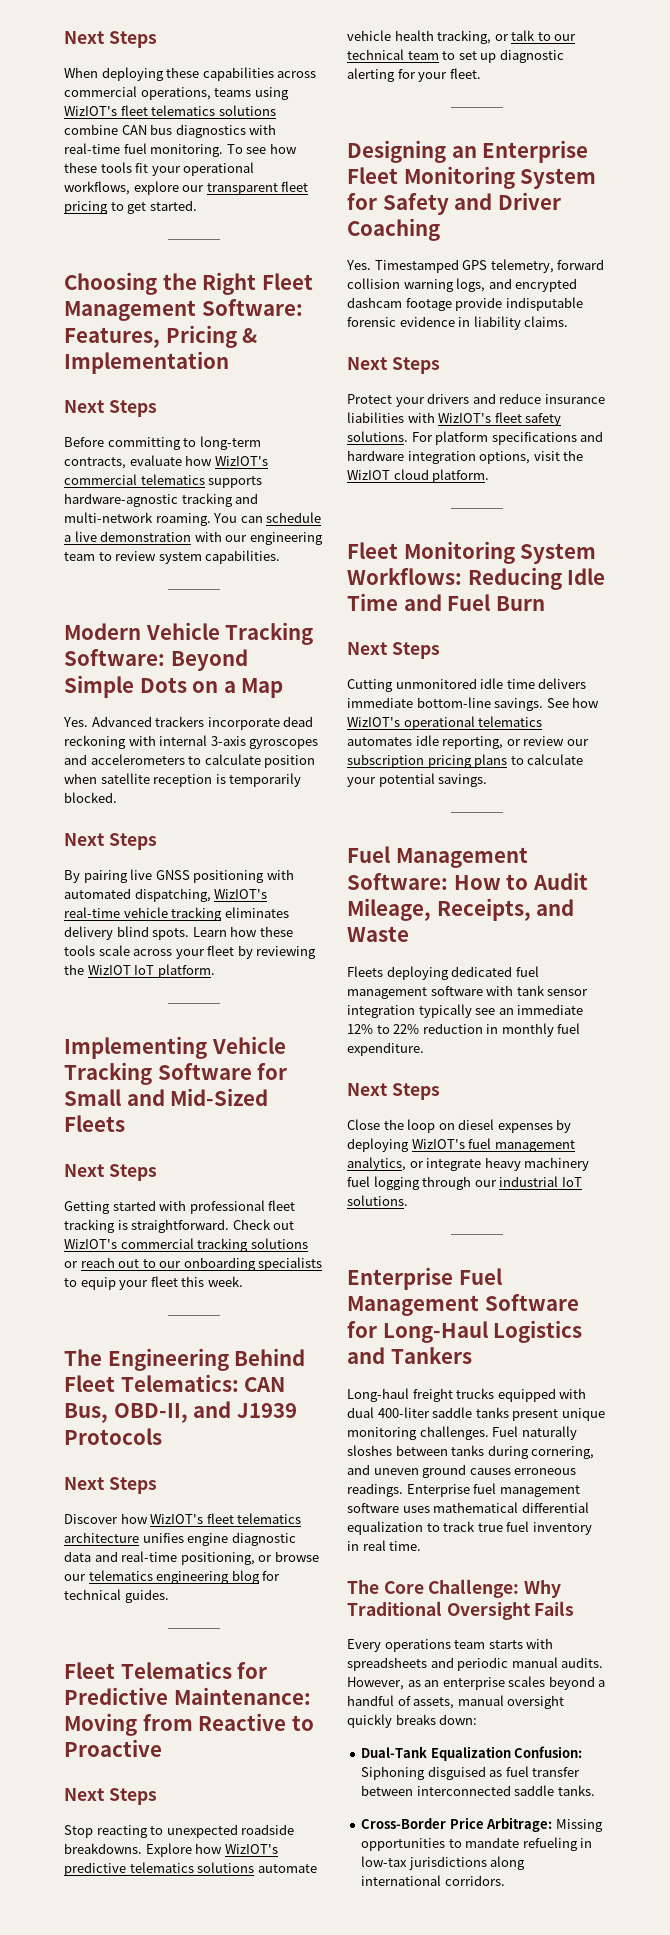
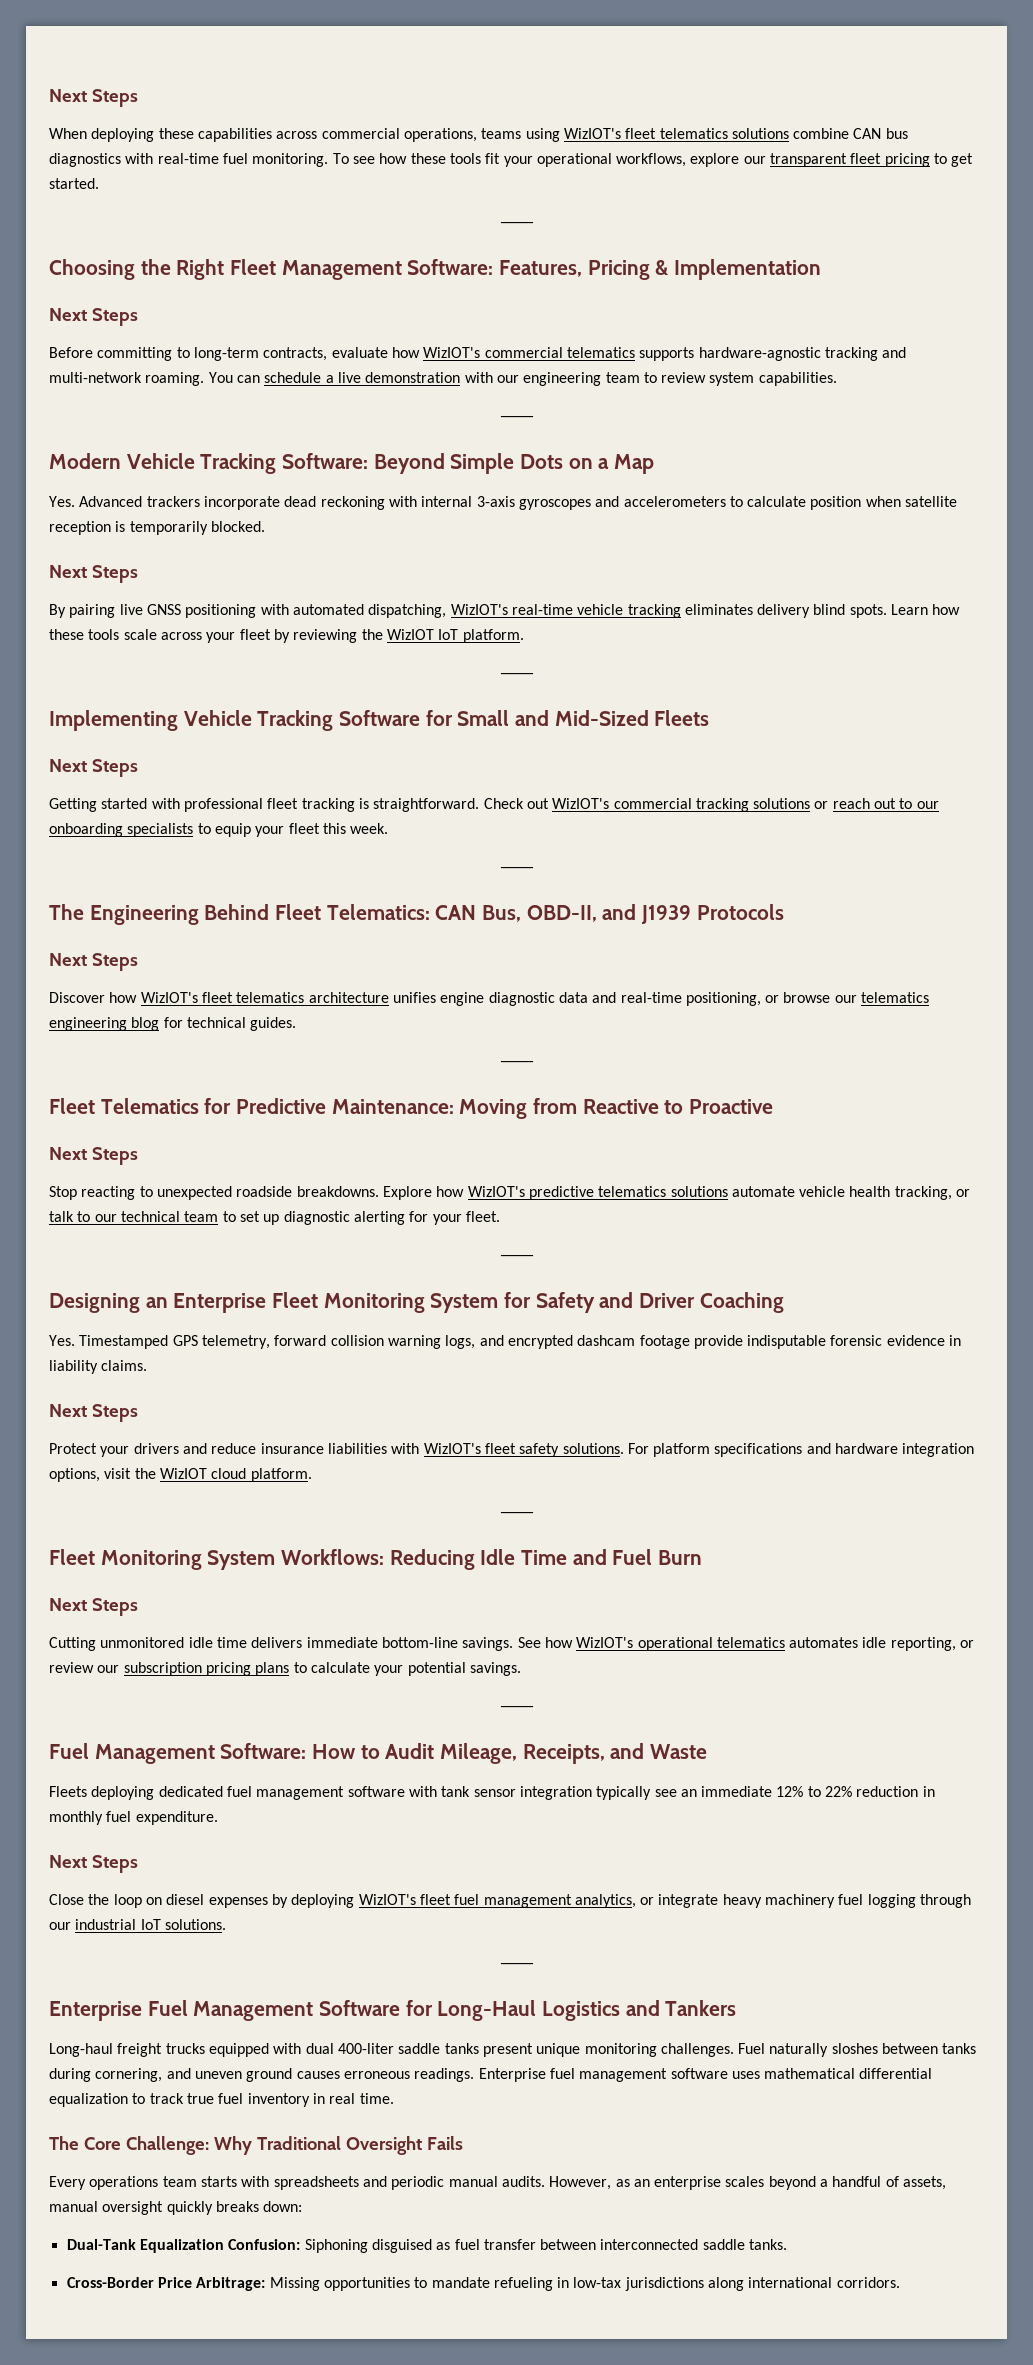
(465, 1144) none -> [419,1894,451,1905] fleet

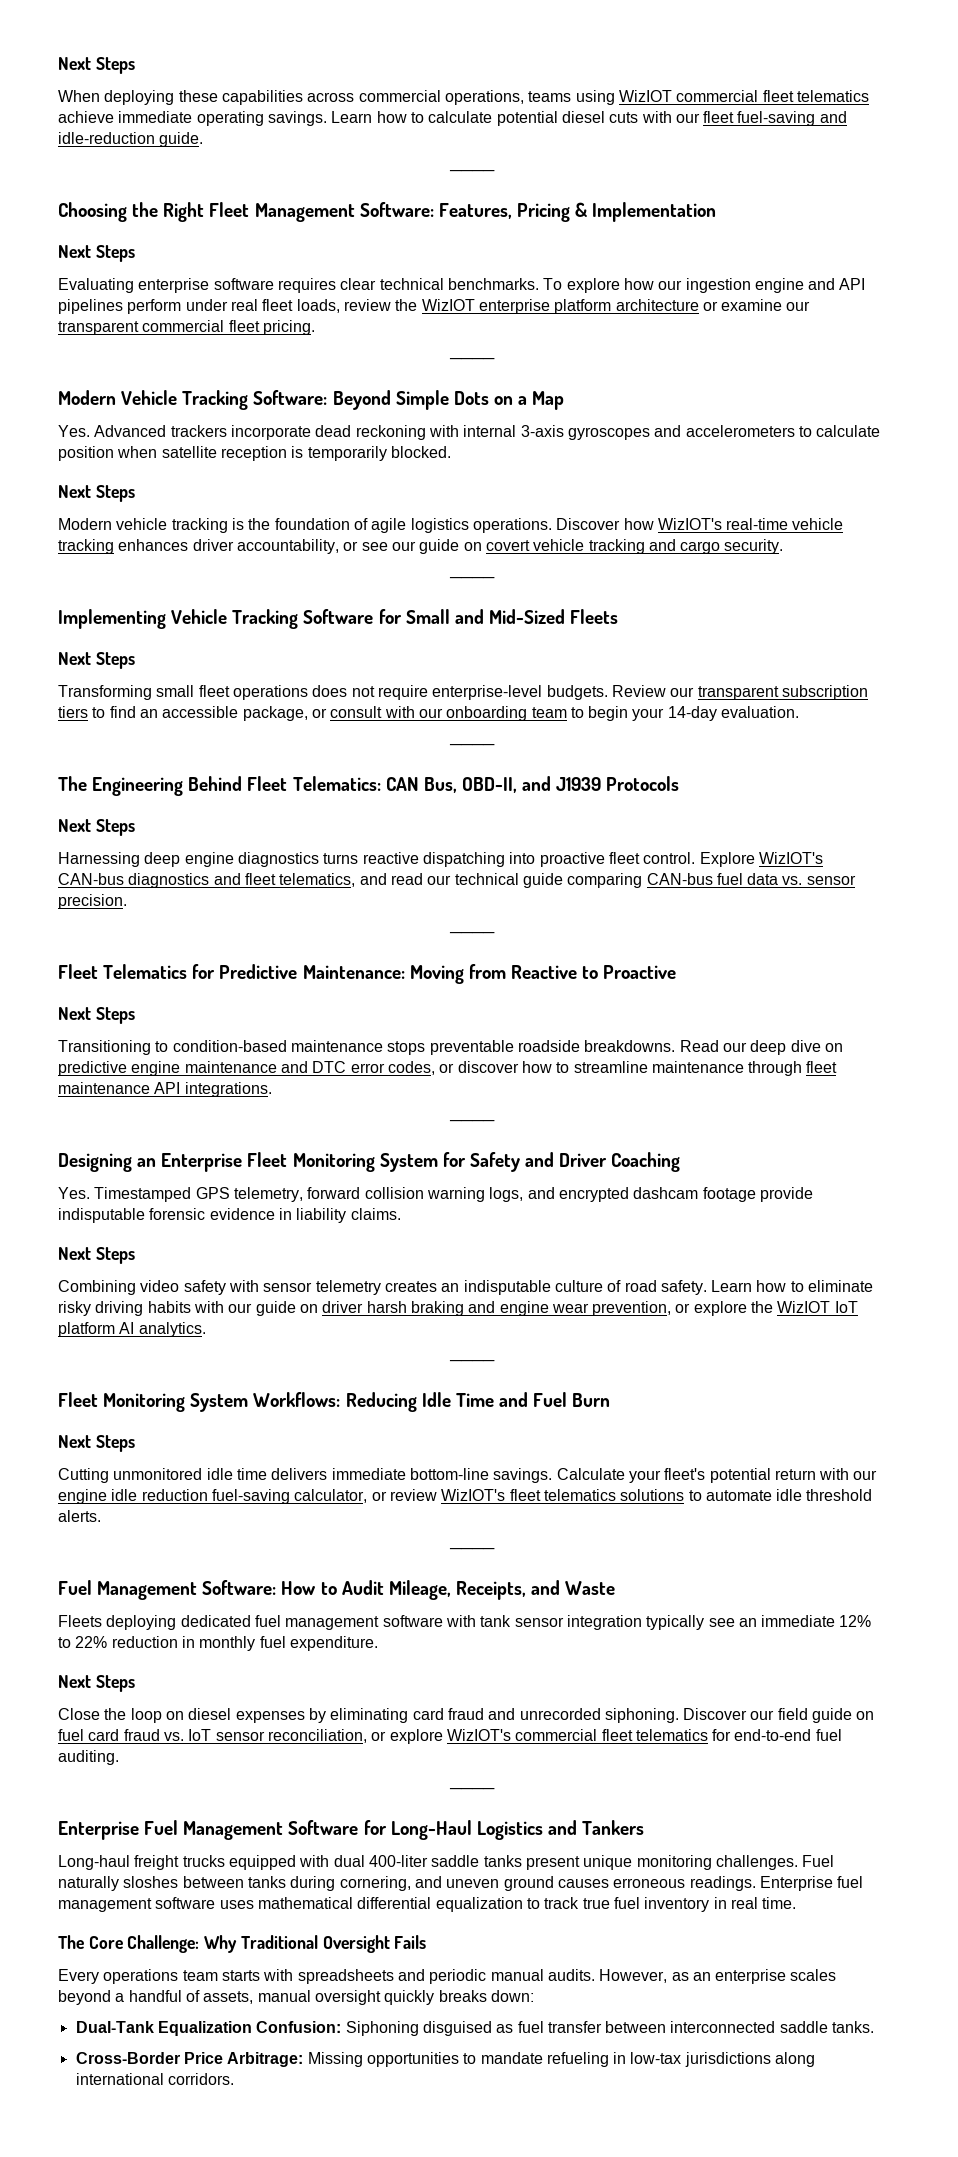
[563,128,908,139] [49,153,974,167] [49,178,99,189] WizIOT's fleet telematics solutions combine CAN bus diagnostics with real-time fuel monitoring. To see how these tools fit your operational workflows, explore our transparent fleet pricing to get started. -> [618,90,869,102] [58,111,847,126] [58,132,204,147] WizIOT commercial fleet telematics achieve immediate operating savings. Learn how to calculate potential diesel cuts with our fleet fuel-saving and idle-reduction guide.
[49,347,907,361] [49,372,837,386] Before committing to long-term contracts, evaluate how WizIOT's commercial telematics supports hardware-agnostic tracking and multi-network roaming. You can schedule a live demonstration with our engineering team to review system capabilities. -> [58,278,866,293] [58,299,811,314] [58,320,315,335] Evaluating enterprise software requires clear technical benchmarks. To explore how our ingestion engine and API pipelines perform under real fleet loads, review the WizIOT enterprise platform architecture or examine our transparent commercial fleet pricing.
[49,604,961,618] [49,629,524,643] By pairing live GNSS positioning with automated dispatching, WizIOT's real-time vehicle tracking eliminates delivery blind spots. Learn how these tools scale across your fleet by reviewing the WizIOT IoT platform. -> [58,518,844,533] [58,539,784,554] Modern vehicle tracking is the foundation of agile logistics operations. Discover how WizIOT's real-time vehicle tracking enhances driver accountability, or see our guide on covert vehicle tracking and cargo security.
[49,798,939,812] [49,823,389,837] Getting started with professional fleet tracking is straightforward. Check out WizIOT's commercial tracking solutions or reach out to our onboarding specialists to equip your fleet this week. -> [58,685,868,700] [58,706,800,721] Transforming small fleet operations does not require enterprise-level budgets. Review our transparent subscription tiers to find an accessible package, or consult with our onboarding team to begin your 14-day evaluation.
[49,992,930,1006] [49,1017,297,1031] Discover how WizIOT's fleet telematics architecture unifies engine diagnostic data and real-time positioning, or browse our telematics engineering blog for technical guides. -> [58,852,823,867] [58,873,856,888] [58,894,127,909] Harnessing deep engine diagnostics turns reactive dispatching into proactive fleet control. Explore WizIOT's CAN-bus diagnostics and fleet telematics, and read our technical guide comparing CAN-bus fuel data vs. sensor precision.
[49,1186,971,1200] [49,1211,500,1225] Stop reacting to unexpected roadside breakdowns. Explore how WizIOT's predictive telematics solutions automate vehicle health tracking, or talk to our technical team to set up diagnostic alerting for your fleet. -> [58,1040,843,1055] [58,1061,838,1076] [58,1082,272,1097] Transitioning to condition-based maintenance stops preventable roadside breakdowns. Read our deep dive on predictive engine maintenance and DTC error codes, or discover how to streamline maintenance through fleet maintenance API integrations.
[49,1443,975,1457] [49,1468,312,1482] Protect your drivers and reduce insurance liabilities with WizIOT's fleet safety solutions. For platform specifications and hardware integration options, visit the WizIOT cloud platform. -> [58,1280,874,1295] [58,1301,858,1316] [58,1322,206,1337] Combining video safety with sensor telemetry creates an indisputable culture of road safety. Learn how to eliminate risky driving habits with our guide on driver harsh braking and engine wear prevention, or explore the WizIOT IoT platform AI analytics.
[517,1637,975,1651] [49,1662,521,1676] See how WizIOT's operational telematics automates idle reporting, or review our subscription pricing plans to calculate your potential savings. -> [556,1468,878,1483] [58,1489,873,1504] [58,1510,101,1522] Calculate your fleet's potential return with our engine idle reduction fuel-saving calculator, or review WizIOT's fleet telematics solutions to automate idle threshold alerts.
[291,1894,972,1908] [49,1919,226,1930] deploying WizIOT's fleet fuel management analytics, or integrate heavy machinery fuel logging through our industrial IoT solutions. -> [330,1708,875,1723] [58,1729,842,1744] [58,1750,119,1765] eliminating card fraud and unrecorded siphoning. Discover our field guide on fuel card fraud vs. IoT sensor reconciliation, or explore WizIOT's commercial fleet telematics for end-to-end fuel auditing.

